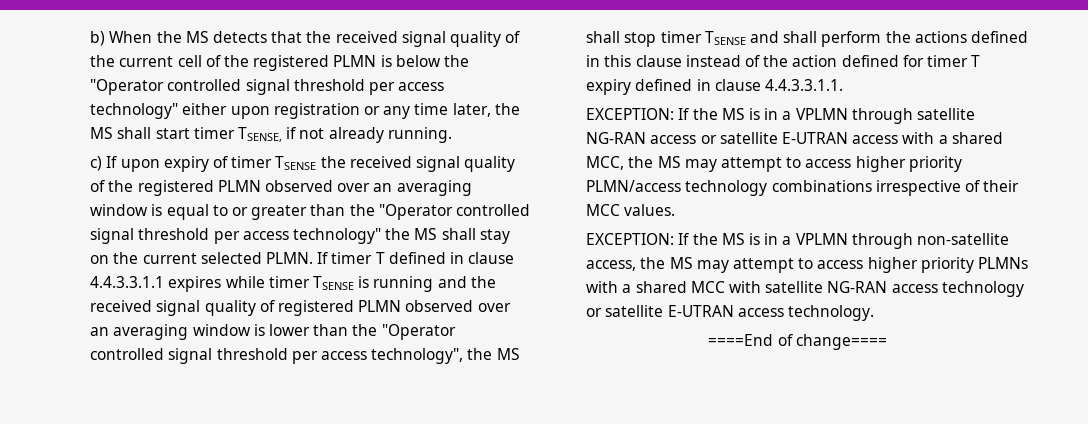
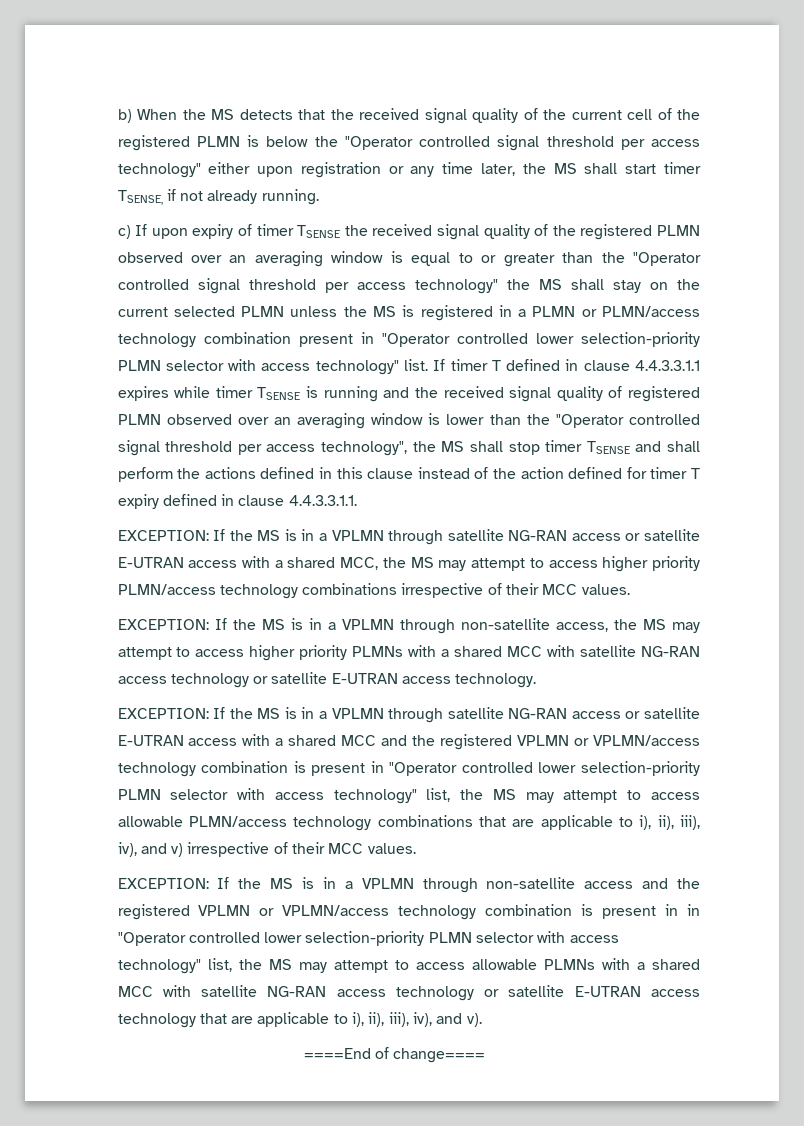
[265,252,313,264] PLMN. -> [241,305,700,321] [117,332,700,348] [117,359,428,375] PLMN unless the MS is registered in a PLMN or PLMN/access technology combination present in "Operator controlled lower selection-priority PLMN selector with access technology" list.
(874, 313) none -> [117,707,700,723] [117,734,700,750] [117,761,700,777] [117,788,700,804] [117,815,701,831] [117,842,416,857] [117,877,701,893] [117,904,700,920] [117,931,619,946] [117,958,700,974] [117,985,700,1001] [117,1012,482,1028] // EXCEPTION: If the MS is in a VPLMN through satellite NG-RAN access or satellite E-UTRAN access with a shared MCC and the registered VPLMN or VPLMN/access technology combination is present in "Operator controlled lower selection-priority PLMN selector with access technology" list, the MS may attempt to access allowable PLMN/access technology combinations that are applicable to i), ii), iii), iv), and v) irrespective of their MCC values. // EXCEPTION: If the MS is in a VPLMN through non-satellite access and the registered VPLMN or VPLMN/access technology combination is present in in "Operator controlled lower selection-priority PLMN selector with access technology" list, the MS may attempt to access allowable PLMNs with a shared MCC with satellite NG-RAN access technology or satellite E-UTRAN access technology that are applicable to i), ii), iii), iv), and v).

